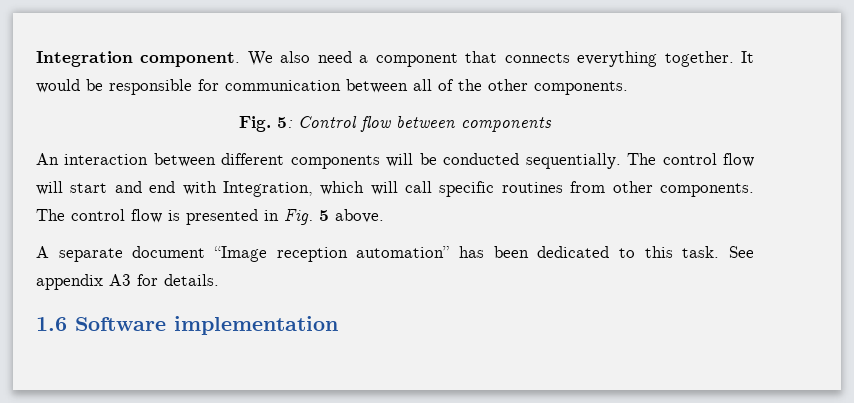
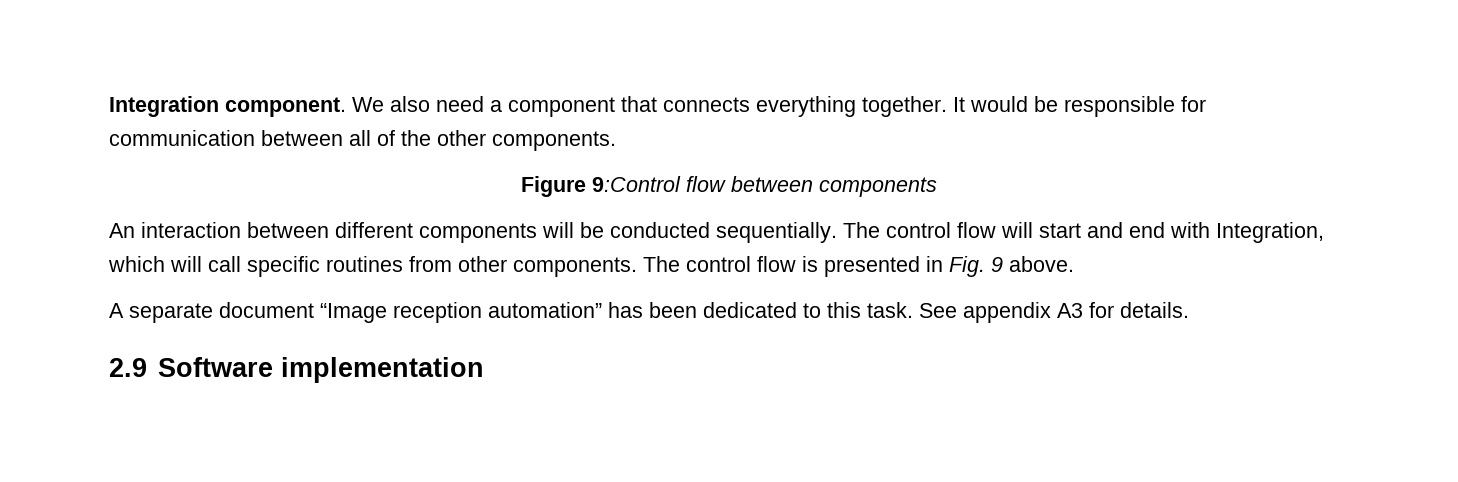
[239,116,357,132] Fig. 5: Control -> [521,176,681,197] Figure 9:Control
[319,210,329,221] 5 -> [991,257,1003,272] 9
[36,317,67,331] 1.6 -> [109,358,147,377] 2.9

